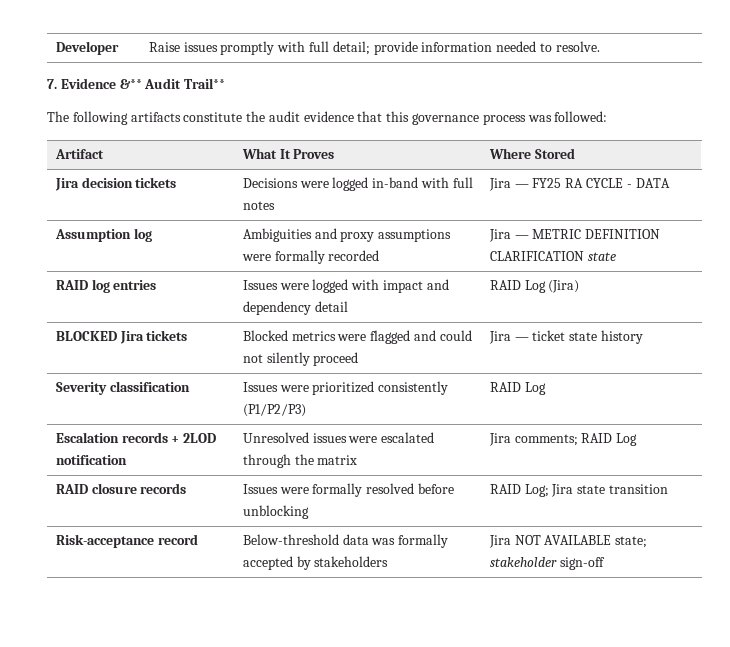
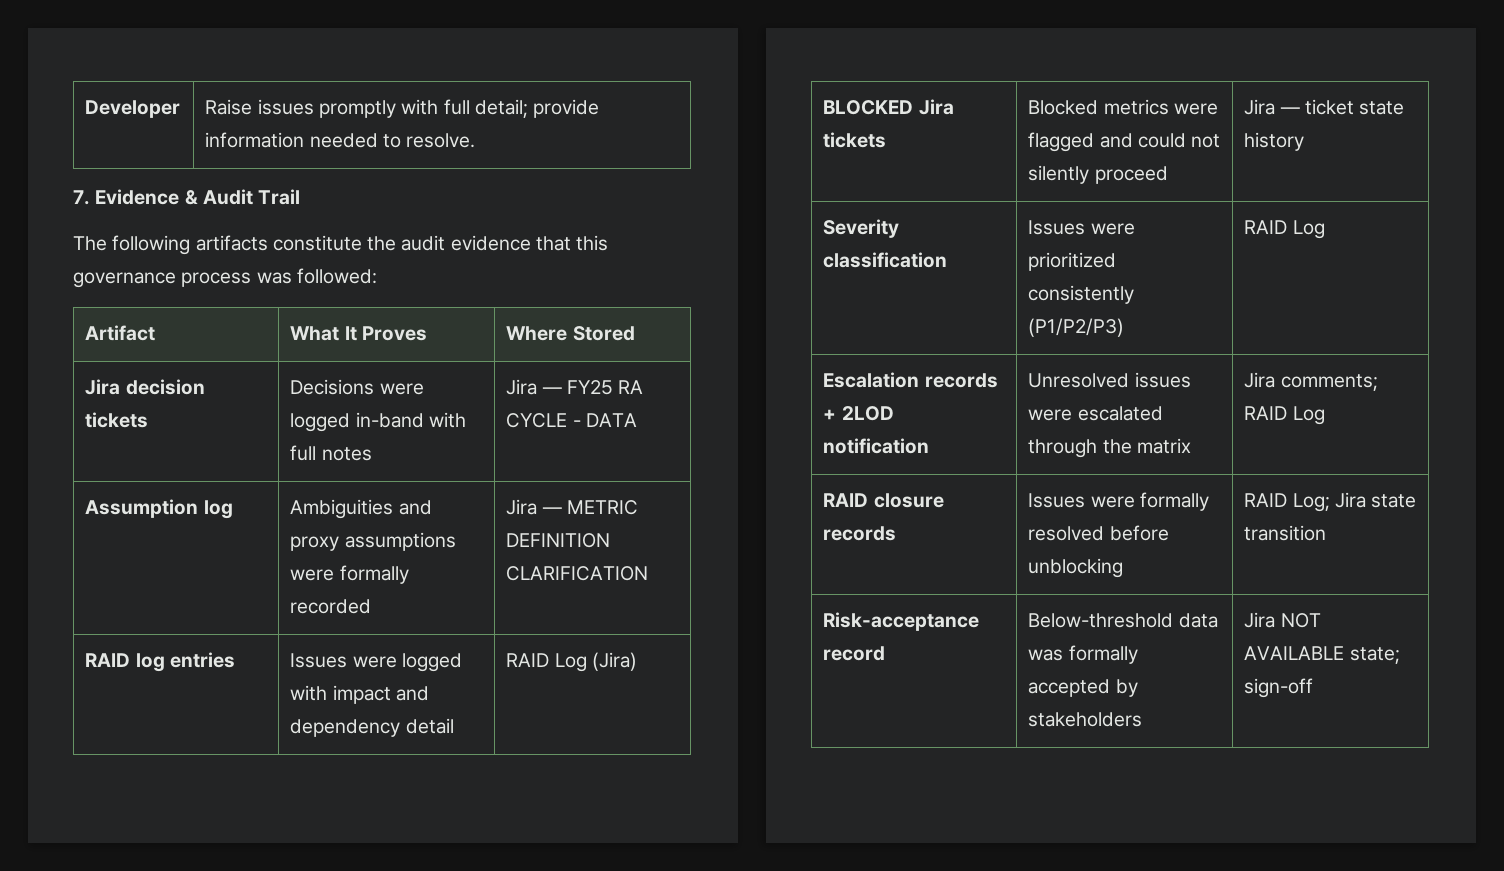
[119,78,226,89] &** Audit Trail** -> [184,189,301,205] & Audit Trail
[587,252,616,261] state -> (649, 573) none
[489,557,557,567] stakeholder -> (1400, 655) none

